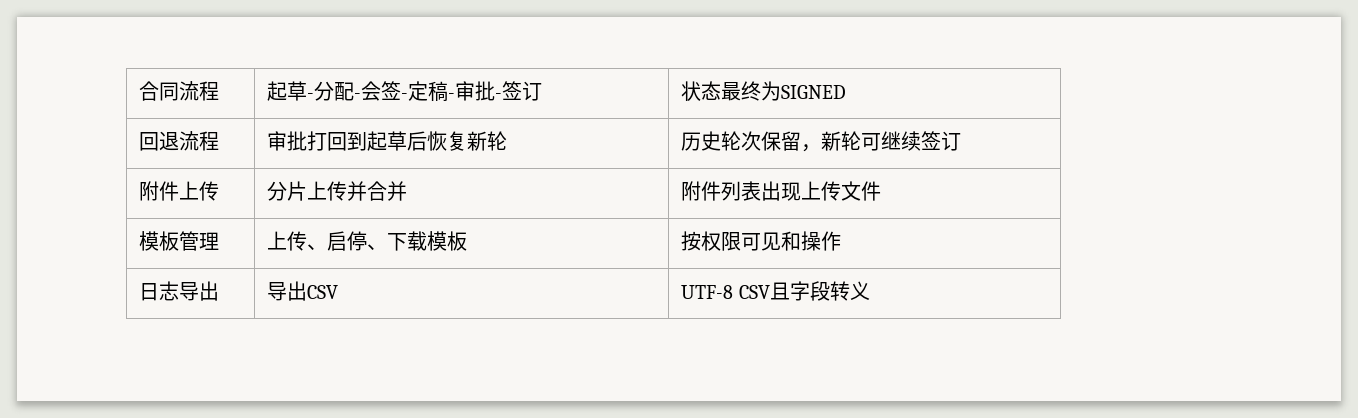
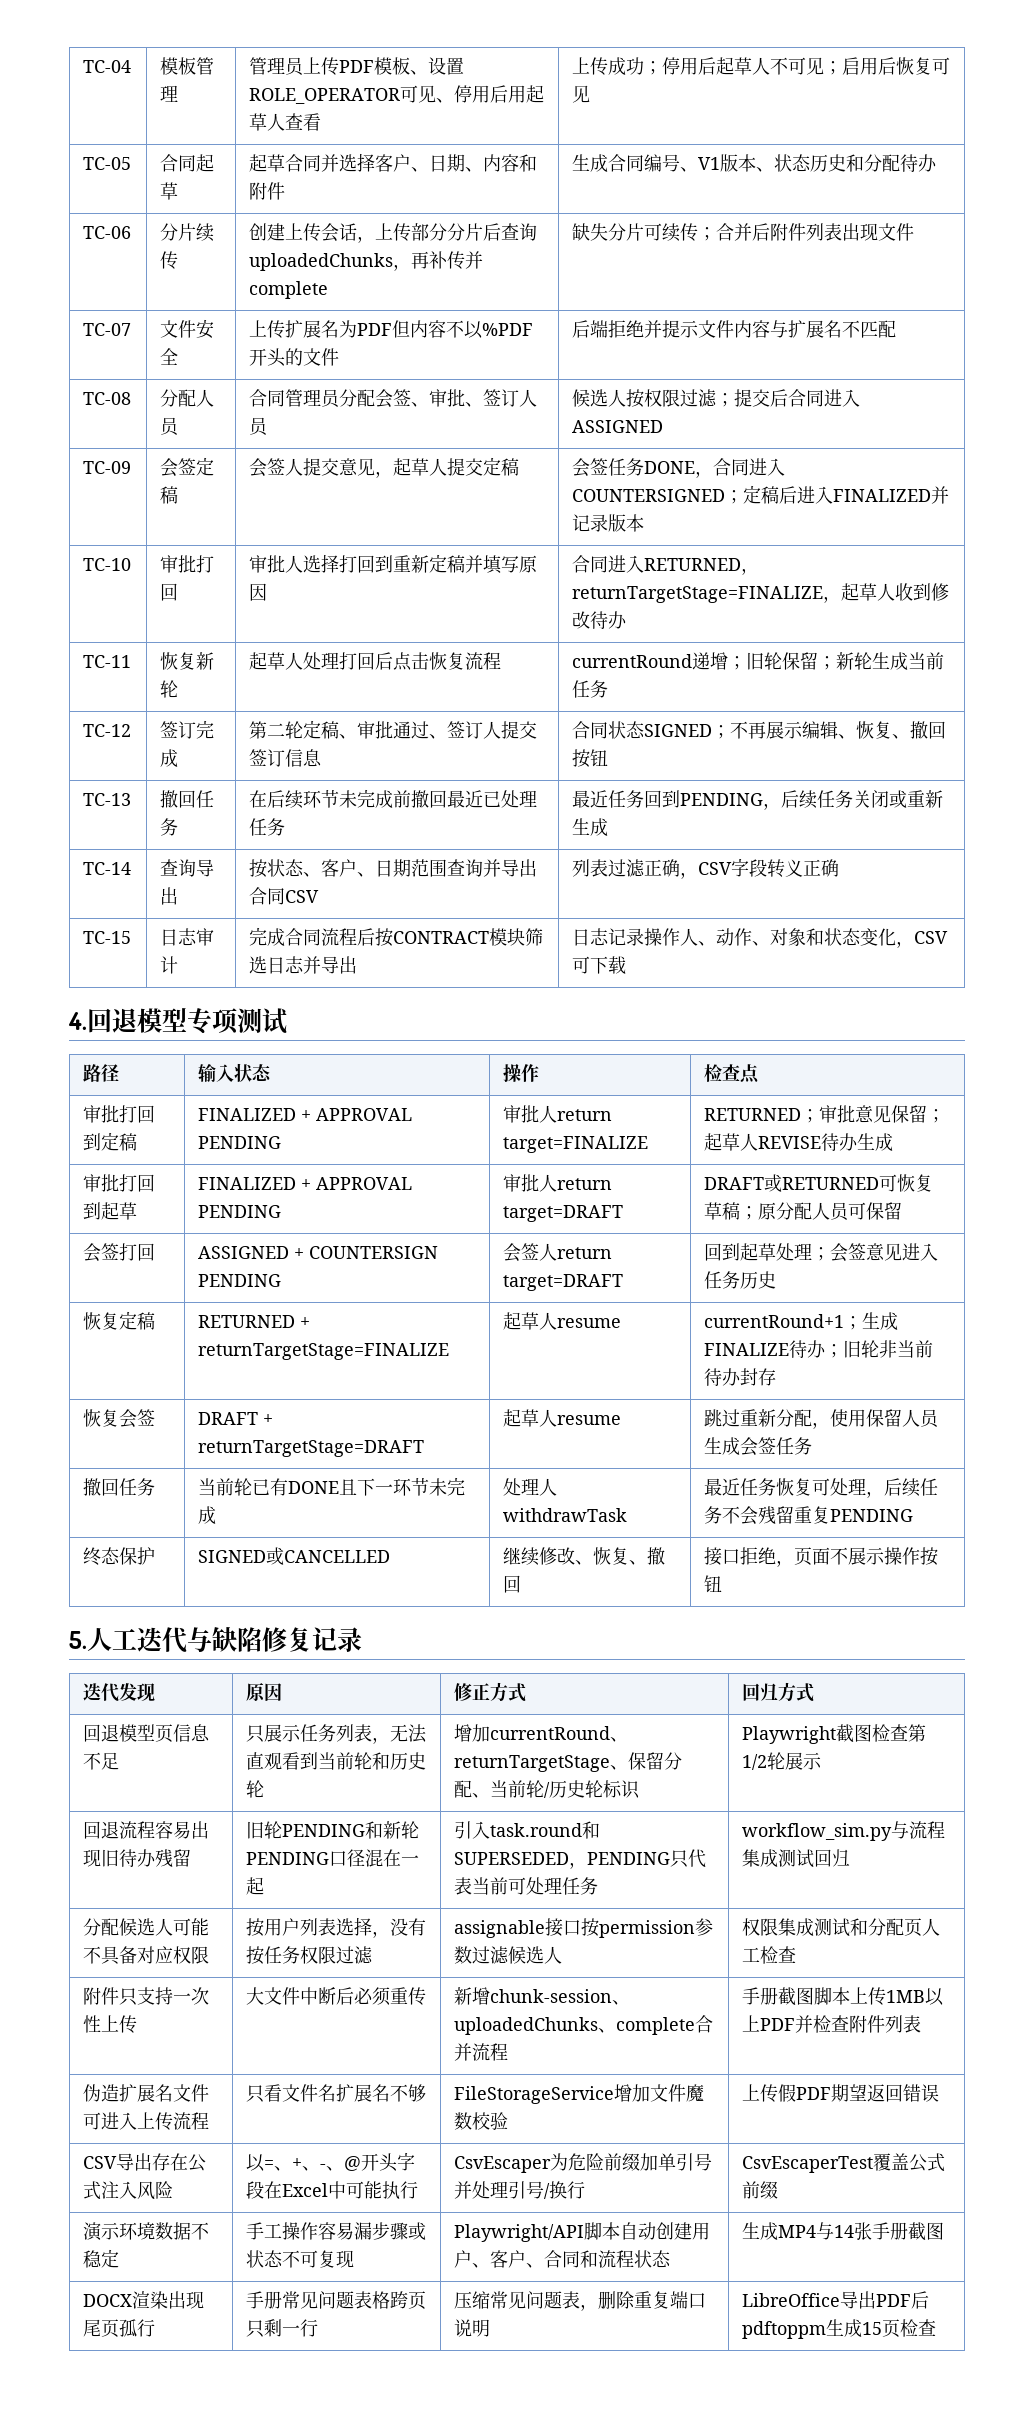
[139,81,220,101] [267,81,543,102] [681,81,847,101] [139,131,220,151] [267,131,508,151] [681,131,962,152] [139,181,220,201] [267,181,408,201] [681,181,882,201] [139,231,220,251] [267,231,468,251] [681,231,842,251] [139,281,220,301] [267,281,339,301] [681,281,870,301] 合同流程 | 起草-分配-会签-定稿-审批-签订 | 状态最终为SIGNED // 回退流程 | 审批打回到起草后恢复新轮 | 历史轮次保留，新轮可继续签订 // 附件上传 | 分片上传并合并 | 附件列表出现上传文件 // 模板管理 | 上传、启停、下载模板 | 按权限可见和操作 // 日志导出 | 导出CSV | UTF-8 CSV且字段转义 -> [83,60,132,73] [160,57,215,75] [160,85,179,102] [249,57,465,76] [249,85,545,104] [249,113,322,131] [572,57,951,76] [572,85,591,103] [83,157,132,170] [160,154,215,172] [160,182,179,200] [249,153,538,172] [249,182,286,200] [572,154,938,172] [83,226,132,239] [160,223,215,242] [160,251,179,270] [249,223,538,243] [249,251,484,271] [249,281,329,299] [572,223,915,242] [83,323,132,336] [160,319,215,339] [160,348,179,365] [249,320,534,339] [249,348,340,367] [572,320,897,338] [83,392,132,405] [160,389,215,407] [160,417,181,436] [249,389,538,408] [249,417,270,436] [572,389,861,408] [572,420,664,433] [83,461,132,474] [160,457,215,477] [160,486,179,504] [249,457,520,478] [572,458,786,478] [572,485,950,504] [572,514,645,532] [83,558,132,571] [160,555,215,573] [160,583,179,601] [249,554,538,574] [249,583,268,601] [572,555,760,575] [572,583,950,603] [572,611,628,629] [83,655,132,668] [160,652,215,670] [160,680,179,698] [249,652,502,671] [572,652,945,670] [572,680,609,698] [83,724,132,737] [160,720,215,739] [160,749,179,767] [249,720,538,739] [249,749,323,767] [572,721,947,739] [572,749,609,768] [83,793,132,806] [160,790,215,808] [160,818,179,836] [249,789,538,809] [249,818,286,836] [572,790,944,810] [572,818,609,836] [83,862,132,875] [160,859,215,877] [160,887,179,905] [249,859,538,878] [249,887,320,905] [572,858,840,879] [83,931,132,944] [160,928,215,946] [160,956,179,974] [249,927,544,947] [249,956,358,974] [572,928,949,948] [572,956,627,974] [68,1008,287,1034] [83,1064,120,1082] [198,1063,273,1082] [503,1064,540,1082] [704,1064,761,1084] [83,1105,156,1123] [83,1132,138,1151] [198,1108,413,1121] [198,1136,282,1149] [503,1105,613,1123] [503,1136,649,1153] [704,1105,946,1123] [704,1133,894,1151] [83,1174,156,1192] [83,1202,138,1220] [198,1177,413,1190] [198,1205,282,1218] [503,1174,613,1192] [503,1205,624,1222] [704,1174,934,1192] [704,1202,903,1221] [83,1243,156,1262] [198,1246,439,1259] [198,1274,282,1287] [503,1243,613,1262] [503,1274,624,1291] [704,1243,939,1262] [704,1271,777,1289] [83,1311,156,1330] [198,1315,311,1328] [198,1343,450,1360] [503,1312,622,1330] [704,1312,899,1330] [704,1340,934,1358] [704,1368,777,1386] [83,1409,156,1428] [198,1412,274,1425] [198,1440,425,1457] [503,1409,622,1427] [704,1409,941,1429] [704,1437,813,1456] [83,1478,156,1496] [198,1477,466,1496] [198,1506,217,1524] [503,1478,558,1496] [503,1508,628,1522] [704,1478,939,1498] [704,1506,914,1525] [83,1547,156,1566] [198,1547,391,1565] [503,1547,666,1566] [503,1575,522,1593] [704,1547,939,1567] [704,1575,723,1593] [69,1627,362,1653] [83,1683,156,1702] [246,1683,283,1701] [454,1682,527,1702] [742,1682,815,1702] [83,1724,211,1743] [83,1752,120,1770] [246,1724,428,1744] [246,1752,427,1770] [246,1780,265,1798] [454,1724,629,1742] [454,1752,683,1772] [454,1780,641,1799] [742,1724,927,1744] [742,1752,823,1770] [83,1821,210,1839] [83,1849,192,1868] [246,1821,420,1839] [246,1849,420,1867] [246,1877,265,1895] [454,1821,601,1839] [454,1849,707,1869] [454,1877,599,1895] [742,1821,946,1841] [742,1849,851,1868] [83,1918,210,1936] [83,1946,210,1965] [246,1917,427,1938] [246,1946,374,1965] [454,1918,714,1938] [454,1946,563,1964] [742,1918,941,1937] [742,1946,797,1964] [83,1987,210,2006] [83,2015,138,2034] [246,1987,427,2006] [454,1987,631,2005] [454,2015,714,2035] [454,2043,509,2061] [742,1987,945,2006] [742,2015,922,2033] [83,2084,210,2102] [83,2112,210,2131] [246,2084,427,2103] [454,2084,705,2104] [454,2112,509,2130] [742,2084,940,2103] [83,2153,207,2172] [83,2181,174,2200] [246,2152,416,2172] [246,2181,419,2199] [454,2153,713,2173] [454,2181,586,2199] [742,2153,946,2173] [742,2181,779,2199] [83,2222,210,2241] [83,2249,120,2268] [246,2222,427,2240] [246,2250,355,2268] [454,2222,711,2242] [454,2250,672,2268] [742,2222,945,2241] [83,2291,205,2309] [83,2319,156,2338] [246,2291,427,2310] [246,2319,319,2338] [454,2291,707,2311] [454,2319,491,2337] [742,2291,930,2309] [742,2319,937,2339] TC-04 | 模板管理 | 管理员上传PDF模板、设置ROLE_OPERATOR可见、停用后用起草人查看 | 上传成功；停用后起草人不可见；启用后恢复可见 // TC-05 | 合同起草 | 起草合同并选择客户、日期、内容和附件 | 生成合同编号、V1版本、状态历史和分配待办 // TC-06 | 分片续传 | 创建上传会话，上传部分分片后查询uploadedChunks，再补传并complete | 缺失分片可续传；合并后附件列表出现文件 // TC-07 | 文件安全 | 上传扩展名为PDF但内容不以%PDF开头的文件 | 后端拒绝并提示文件内容与扩展名不匹配 // TC-08 | 分配人员 | 合同管理员分配会签、审批、签订人员 | 候选人按权限过滤；提交后合同进入ASSIGNED // TC-09 | 会签定稿 | 会签人提交意见，起草人提交定稿 | 会签任务DONE，合同进入COUNTERSIGNED；定稿后进入FINALIZED并记录版本 // TC-10 | 审批打回 | 审批人选择打回到重新定稿并填写原因 | 合同进入RETURNED，returnTargetStage=FINALIZE，起草人收到修改待办 // TC-11 | 恢复新轮 | 起草人处理打回后点击恢复流程 | currentRound递增；旧轮保留；新轮生成当前任务 // TC-12 | 签订完成 | 第二轮定稿、审批通过、签订人提交签订信息 | 合同状态SIGNED；不再展示编辑、恢复、撤回按钮 // TC-13 | 撤回任务 | 在后续环节未完成前撤回最近已处理任务 | 最近任务回到PENDING，后续任务关闭或重新生成 // TC-14 | 查询导出 | 按状态、客户、日期范围查询并导出合同CSV | 列表过滤正确，CSV字段转义正确 // TC-15 | 日志审计 | 完成合同流程后按CONTRACT模块筛选日志并导出 | 日志记录操作人、动作、对象和状态变化，CSV可下载 // 4.回退模型专项测试 // 路径 | 输入状态 | 操作 | 检查点 // 审批打回到定稿 | FINALIZED + APPROVAL PENDING | 审批人return target=FINALIZE | RETURNED；审批意见保留；起草人REVISE待办生成 // 审批打回到起草 | FINALIZED + APPROVAL PENDING | 审批人return target=DRAFT | DRAFT或RETURNED可恢复草稿；原分配人员可保留 // 会签打回 | ASSIGNED + COUNTERSIGN PENDING | 会签人return target=DRAFT | 回到起草处理；会签意见进入任务历史 // 恢复定稿 | RETURNED + returnTargetStage=FINALIZE | 起草人resume | currentRound+1；生成FINALIZE待办；旧轮非当前待办封存 // 恢复会签 | DRAFT + returnTargetStage=DRAFT | 起草人resume | 跳过重新分配，使用保留人员生成会签任务 // 撤回任务 | 当前轮已有DONE且下一环节未完成 | 处理人withdrawTask | 最近任务恢复可处理，后续任务不会残留重复PENDING // 终态保护 | SIGNED或CANCELLED | 继续修改、恢复、撤回 | 接口拒绝，页面不展示操作按钮 // 5.人工迭代与缺陷修复记录 // 迭代发现 | 原因 | 修正方式 | 回归方式 // 回退模型页信息不足 | 只展示任务列表，无法直观看到当前轮和历史轮 | 增加currentRound、returnTargetStage、保留分配、当前轮/历史轮标识 | Playwright截图检查第1/2轮展示 // 回退流程容易出现旧待办残留 | 旧轮PENDING和新轮PENDING口径混在一起 | 引入task.round和SUPERSEDED，PENDING只代表当前可处理任务 | workflow_sim.py与流程集成测试回归 // 分配候选人可能不具备对应权限 | 按用户列表选择，没有按任务权限过滤 | assignable接口按permission参数过滤候选人 | 权限集成测试和分配页人工检查 // 附件只支持一次性上传 | 大文件中断后必须重传 | 新增chunk-session、uploadedChunks、complete合并流程 | 手册截图脚本上传1MB以上PDF并检查附件列表 // 伪造扩展名文件可进入上传流程 | 只看文件名扩展名不够 | FileStorageService增加文件魔数校验 | 上传假PDF期望返回错误 // CSV导出存在公式注入风险 | 以=、+、-、@开头字段在Excel中可能执行 | CsvEscaper为危险前缀加单引号并处理引号/换行 | CsvEscaperTest覆盖公式前缀 // 演示环境数据不稳定 | 手工操作容易漏步骤或状态不可复现 | Playwright/API脚本自动创建用户、客户、合同和流程状态 | 生成MP4与14张手册截图 // DOCX渲染出现尾页孤行 | 手册常见问题表格跨页只剩一行 | 压缩常见问题表，删除重复端口说明 | LibreOffice导出PDF后pdftoppm生成15页检查

